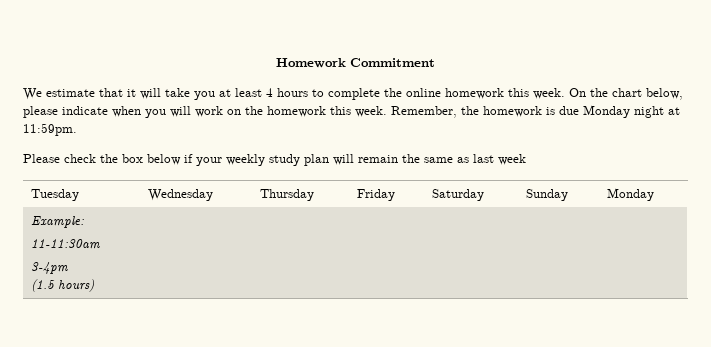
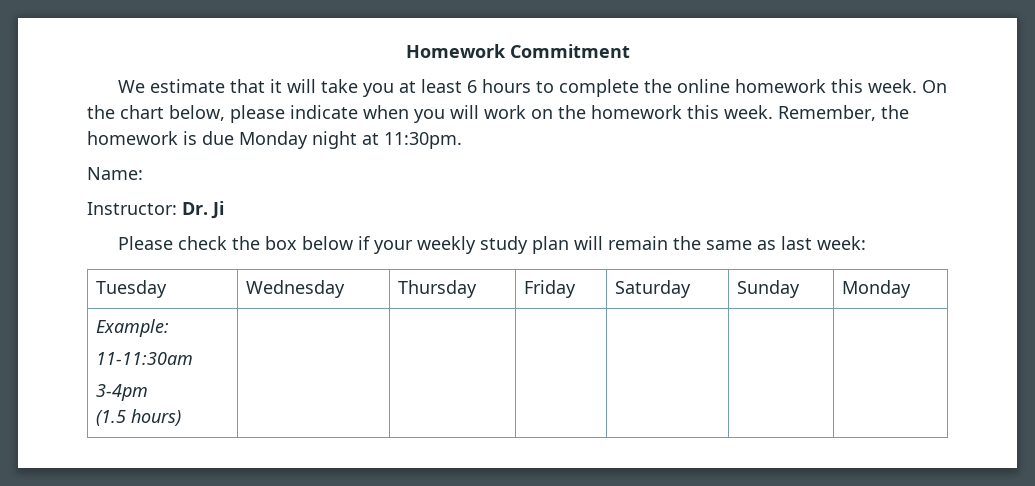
[266,88,273,97] 4 -> [467,80,478,93] 6
[23,123,77,136] 11:59pm. -> [384,132,462,149] [87,167,143,180] [87,201,224,219] 11:30pm. // Name: // Instructor: Dr. Ji
[498,154,526,165] week -> [817,236,867,250] week:

